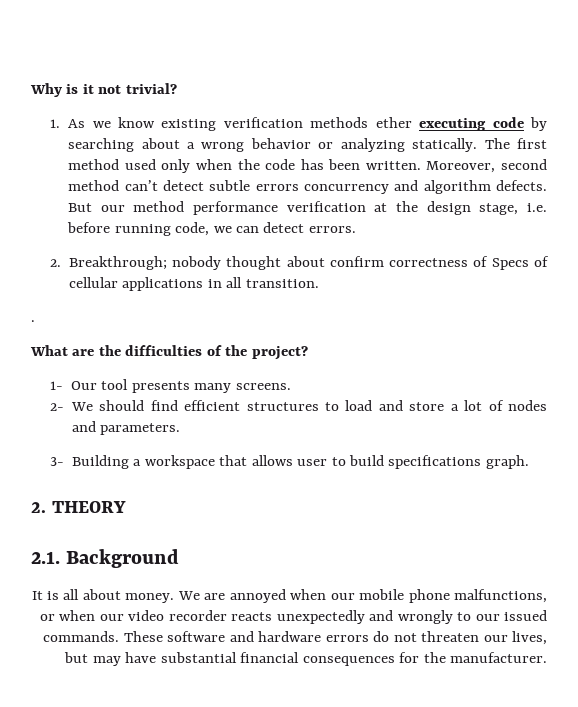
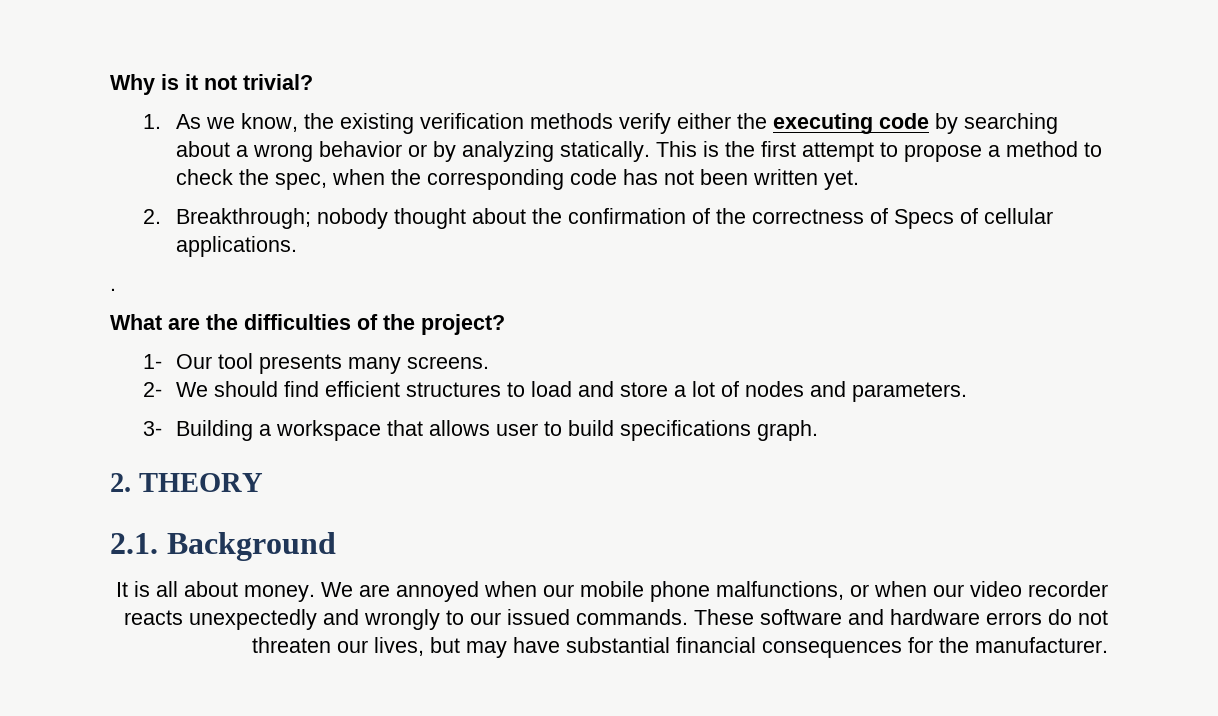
[118,117,156,128] know -> [241,113,335,132] know, the
[375,117,412,128] ether -> [619,113,768,134] verify either the
(334, 145) none -> [433,141,457,162] by
[484,138,547,149] [68,159,191,173] The first method used only -> [656,141,1103,162] [176,169,328,190] This is the first attempt to propose a method to check the spec,
(260, 164) none -> [427,169,565,190] corresponding
[328,159,547,173] [68,180,547,194] [68,201,547,215] [67,222,356,236] been written. Moreover, second method can’t detect subtle errors concurrency and algorithm defects. But our method performance verification at the design stage, i.e. before running code, we can detect errors. -> [664,169,860,190] not been written yet.
[329,256,384,267] confirm -> [532,208,747,224] the confirmation of the
[122,277,319,291] applications in all transition. -> [176,236,298,257] applications.

